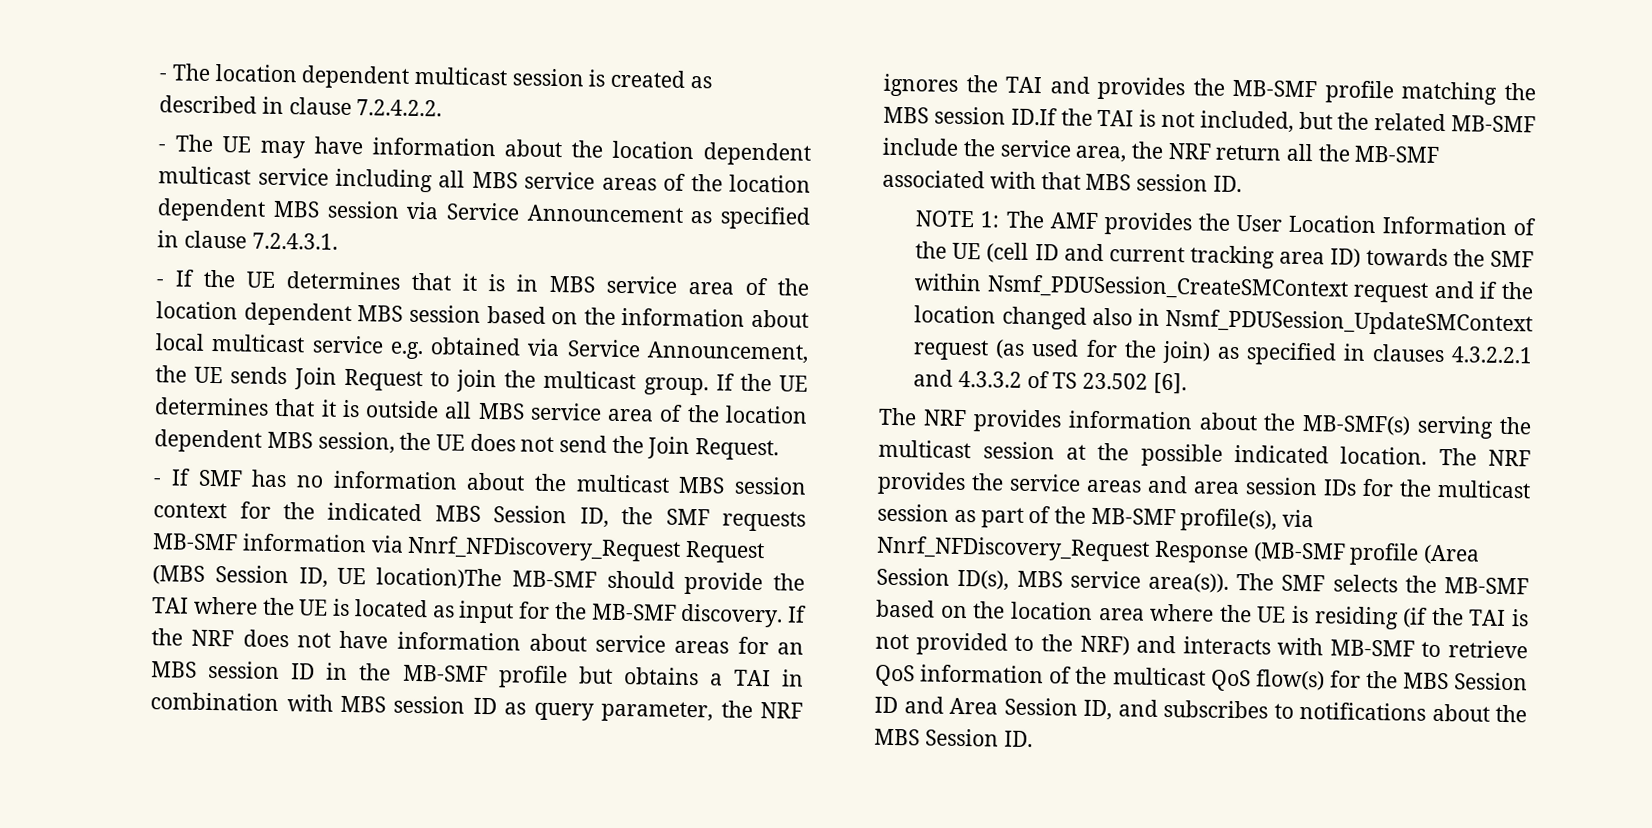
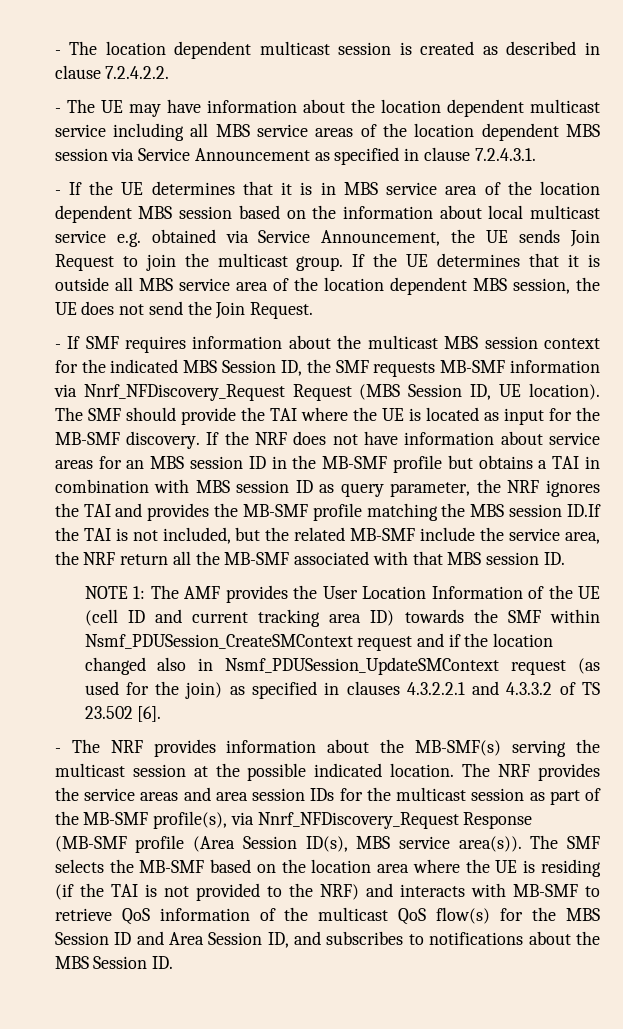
[251,469,324,488] has no -> [125,336,187,353] requires
[376,567,597,590] location)The MB-SMF -> [528,383,600,400] [54,407,121,421] location). The SMF
(1187, 383) none -> [54,748,61,753] -

